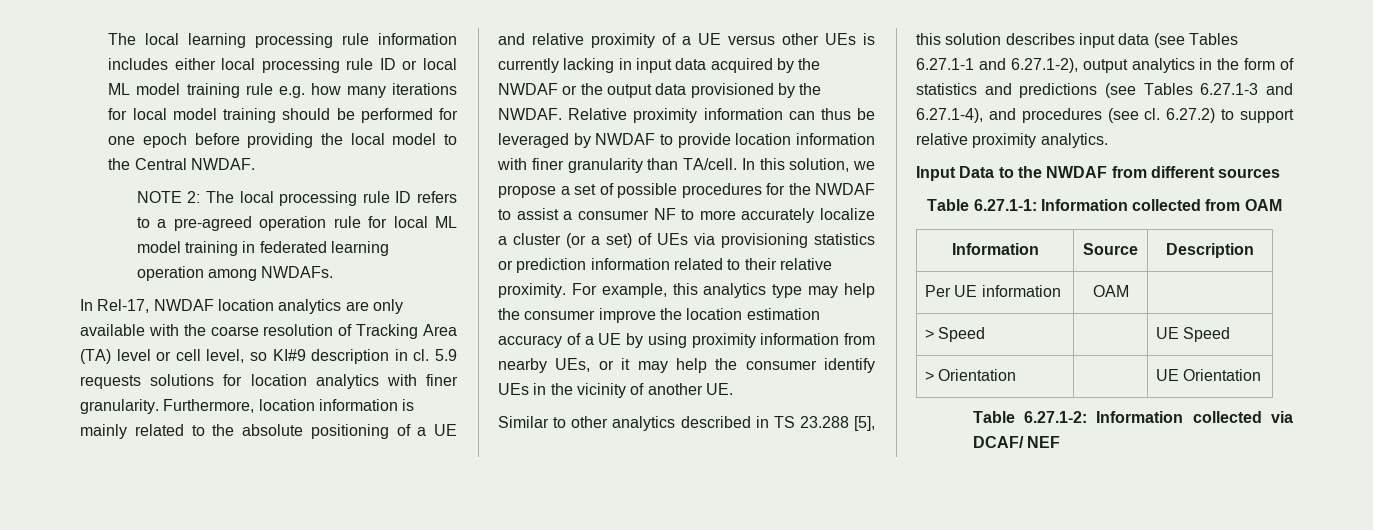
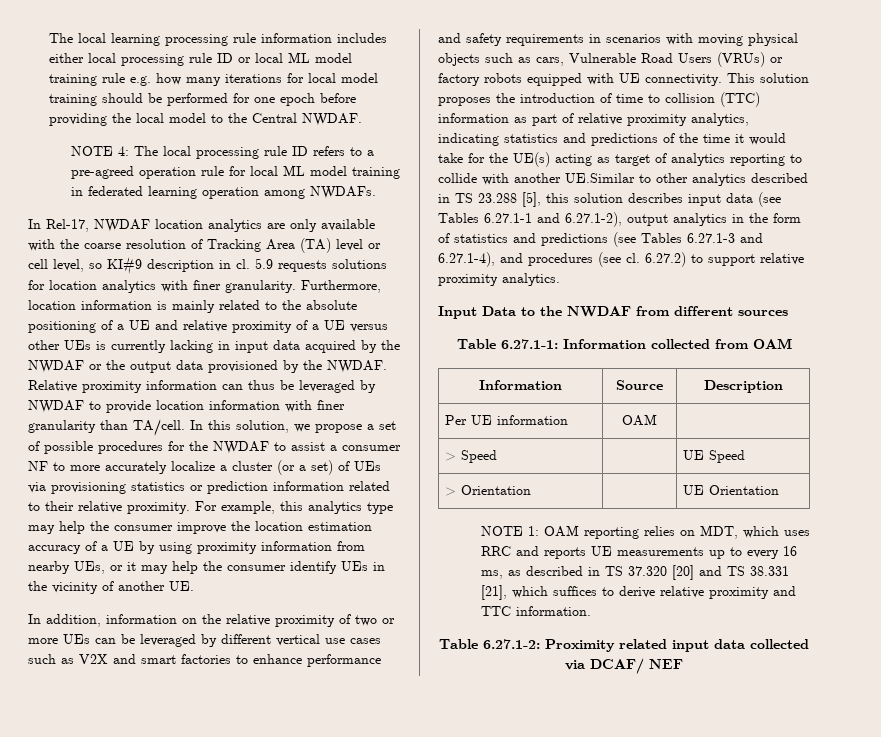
[187,191,201,203] 2: -> [117,146,129,156] 4:
[498,416,549,428] Similar -> [28,614,395,627] [28,634,381,647] [28,654,381,667] [438,33,798,46] [438,52,783,67] [438,73,809,86] [438,92,760,107] [438,113,749,126] [438,133,786,146] [438,152,802,167] [438,173,635,185] In addition, information on the relative proximity of two or more UEs can be leveraged by different vertical use cases such as V2X and smart factories to enhance performance and safety requirements in scenarios with moving physical objects such as cars, Vulnerable Road Users (VRUs) or factory robots equipped with UE connectivity. This solution proposes the introduction of time to collision (TTC) information as part of relative proximity analytics, indicating statistics and predictions of the time it would take for the UE(s) acting as target of analytics reporting to collide with another UE.Similar
[972,411,1184,423] Table 6.27.1-2: Information -> [480,525,810,539] [480,546,797,559] [480,565,789,580] [480,585,796,600] [480,606,591,616] [439,639,745,652] NOTE 1: OAM reporting relies on MDT, which uses RRC and reports UE measurements up to every 16 ms, as described in TS 37.320 [20] and TS 38.331 [21], which suffices to derive relative proximity and TTC information. // Table 6.27.1-2: Proximity related input data

